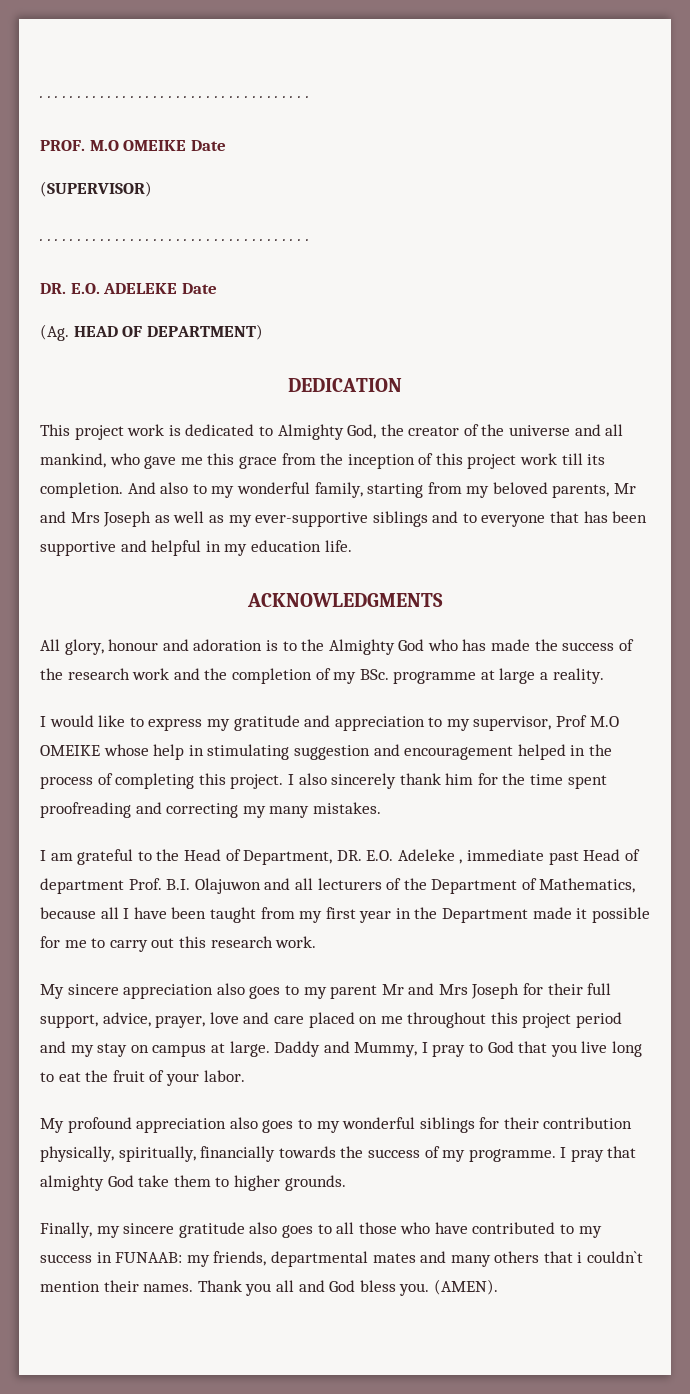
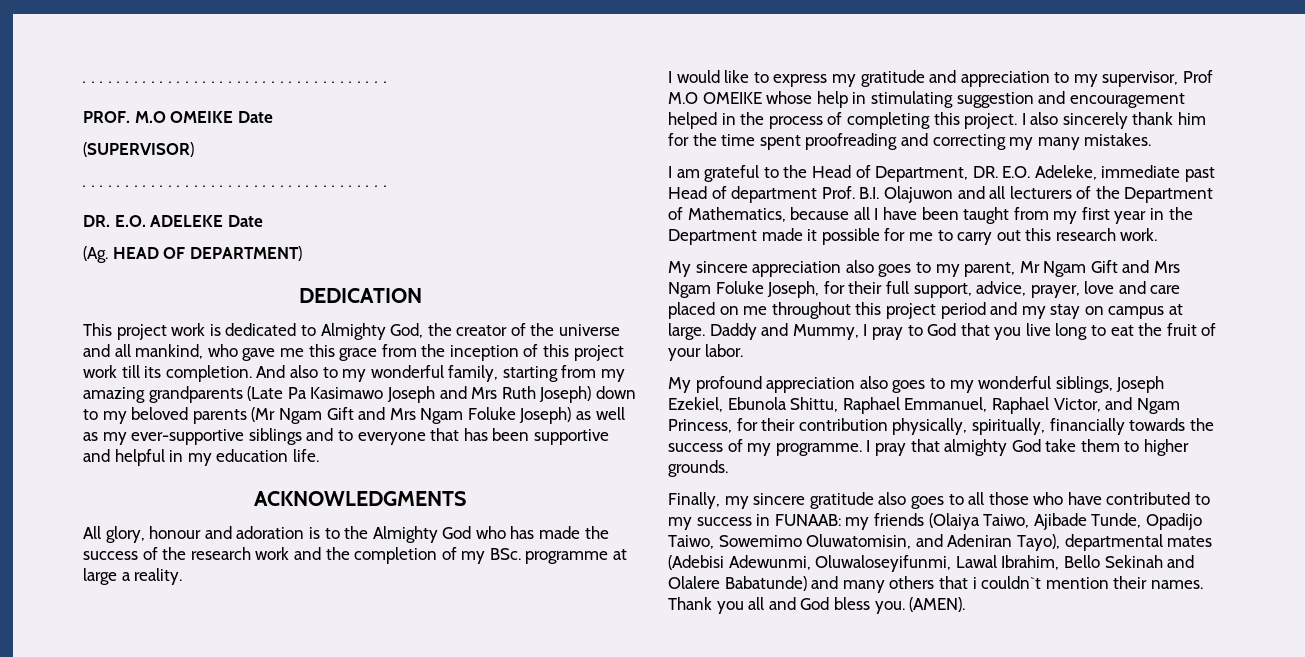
[492,482,637,498] [40,511,152,527] beloved parents, Mr and Mrs Joseph -> [83,386,636,403] [83,407,572,424] amazing grandparents (Late Pa Kasimawo Joseph and Mrs Ruth Joseph) down to my beloved parents (Mr Ngam Gift and Mrs Ngam Foluke Joseph)
[397,849,463,864] Adeleke , -> [1034,165,1097,180] Adeleke,
[330,983,520,999] parent Mr and Mrs Joseph -> [964,260,1181,277] [668,281,820,298] parent, Mr Ngam Gift and Mrs Ngam Foluke Joseph,
[419,1117,475,1133] siblings -> [1055,376,1165,393] [668,397,1180,414] [668,419,732,433] siblings, Joseph Ezekiel, Ebunola Shittu, Raphael Emmanuel, Raphael Victor, and Ngam Princess,
[213,1251,416,1267] friends, departmental mates -> [873,513,1202,530] [668,534,1213,551] [668,555,1195,572] [668,576,807,591] friends (Olaiya Taiwo, Ajibade Tunde, Opadijo Taiwo, Sowemimo Oluwatomisin, and Adeniran Tayo), departmental mates (Adebisi Adewunmi, Oluwaloseyifunmi, Lawal Ibrahim, Bello Sekinah and Olalere Babatunde)

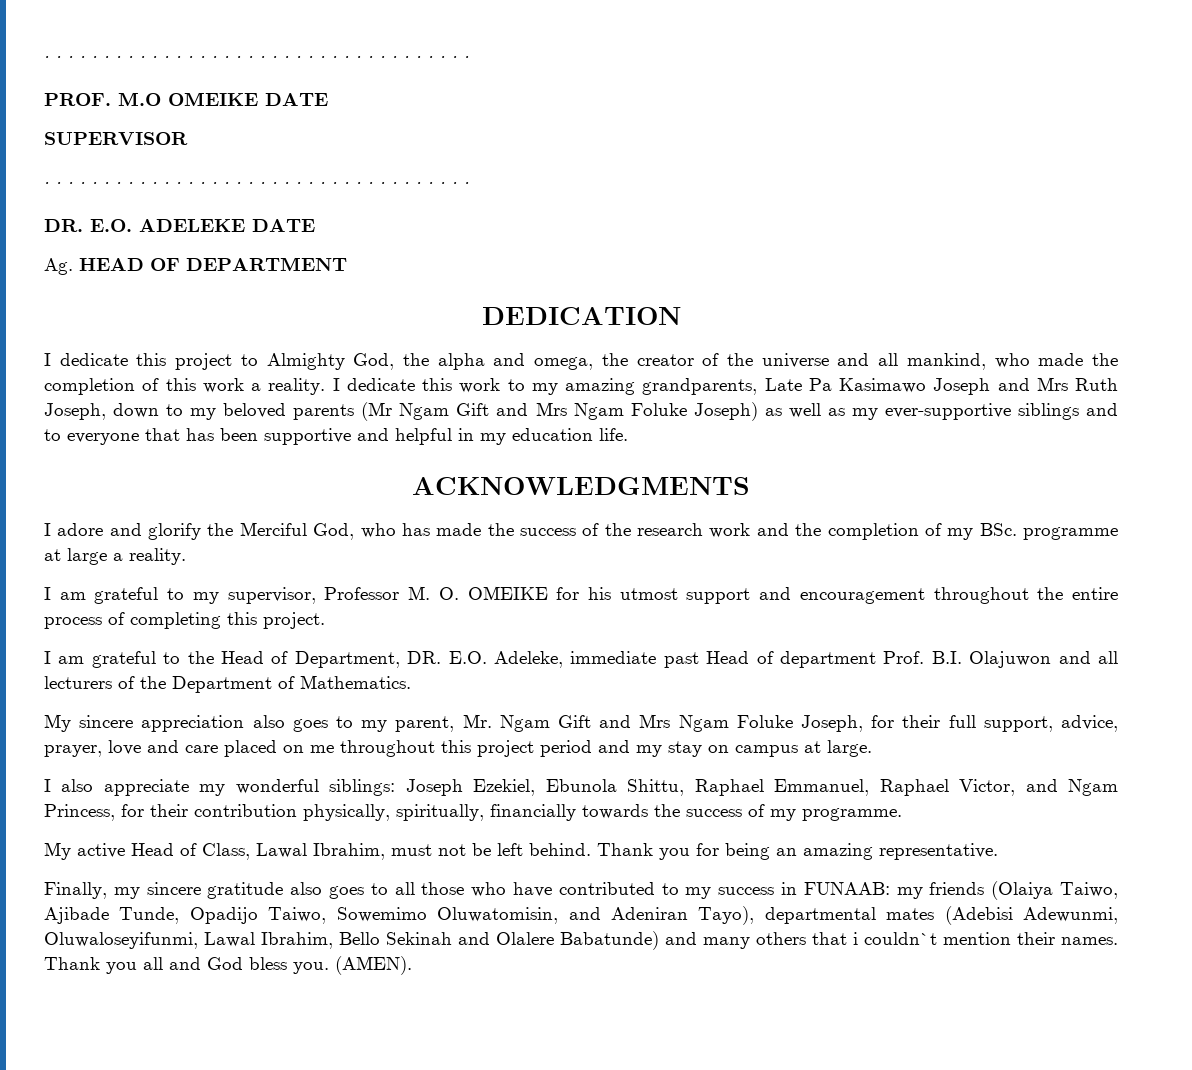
[237,111,273,123] [83,142,194,157] Date // (SUPERVISOR) -> [265,93,328,106] [44,132,188,145] DATE // SUPERVISOR
[227,215,263,227] [83,246,108,263] Date // (Ag. -> [252,219,315,232] [44,258,73,275] DATE // Ag.
[189,246,302,261] DEPARTMENT) -> [186,257,347,271] DEPARTMENT
[83,323,424,340] This project work is dedicated to Almighty God, -> [44,353,594,370] I dedicate this project to Almighty God, the alpha and omega,
[242,344,624,361] [83,365,626,382] [83,386,284,403] gave me this grace from the inception of this project work till its completion. And also to my wonderful family, starting from my amazing grandparents (Late -> [1038,353,1118,366] [44,378,802,395] made the completion of this work a reality. I dedicate this work to my amazing grandparents, Late
[539,386,592,403] Joseph) -> [44,403,106,420] Joseph,
[83,526,472,543] All glory, honour and adoration is to the Almighty God -> [44,522,355,540] I adore and glorify the Merciful God,
[676,70,1214,87] [668,91,1185,108] [668,112,765,129] would like to express my gratitude and appreciation to my supervisor, Prof M.O OMEIKE whose help in stimulating suggestion and encouragement helped in the -> [59,586,1118,604] am grateful to my supervisor, Professor M. O. OMEIKE for his utmost support and encouragement throughout the entire
[1021,112,1207,129] [668,133,1152,150] I also sincerely thank him for the time spent proofreading and correcting my many mistakes. -> (325, 620) none
[687,207,1193,224] [668,228,1158,245] Mathematics, because all I have been taught from my first year in the Department made it possible for me to carry out this research work. -> [300,675,411,689] Mathematics.
[1019,261,1040,273] Mr -> [462,714,492,728] Mr.
[709,323,1217,340] [668,344,743,361] [668,376,1113,393] Daddy and Mummy, I pray to God that you live long to eat the fruit of your labor. // My profound appreciation also goes to my wonderful siblings, -> [44,779,396,796] // I also appreciate my wonderful siblings:
[866,439,1190,456] [668,460,728,477] I pray that almighty God take them to higher grounds. -> [44,842,998,860] // My active Head of Class, Lawal Ibrahim, must not be left behind. Thank you for being an amazing representative.

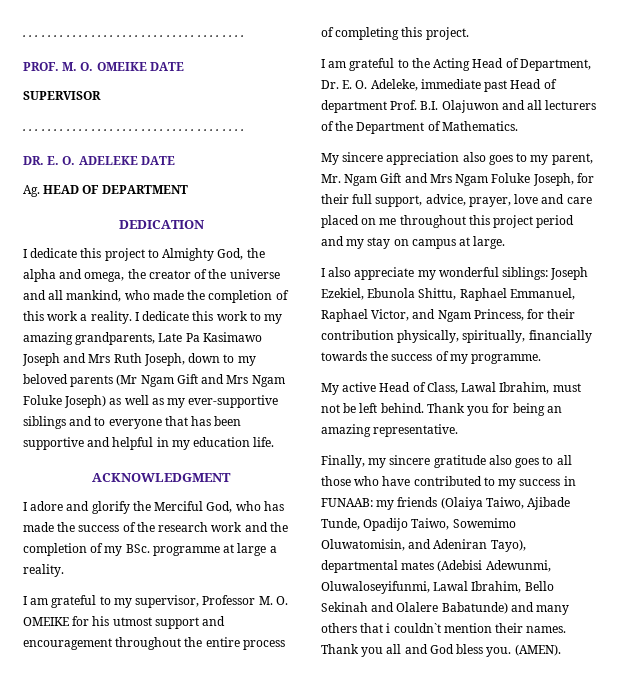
[118,92,161,106] M.O -> [62,62,94,71] M. O.
[90,219,132,232] E.O. -> [47,156,76,165] E. O.
[412,477,750,495] ACKNOWLEDGMENTS -> [92,473,231,482] ACKNOWLEDGMENT
(214, 657) none -> [433,58,471,71] Acting
[407,651,487,664] DR. E.O. -> [321,80,368,89] Dr. E. O.

